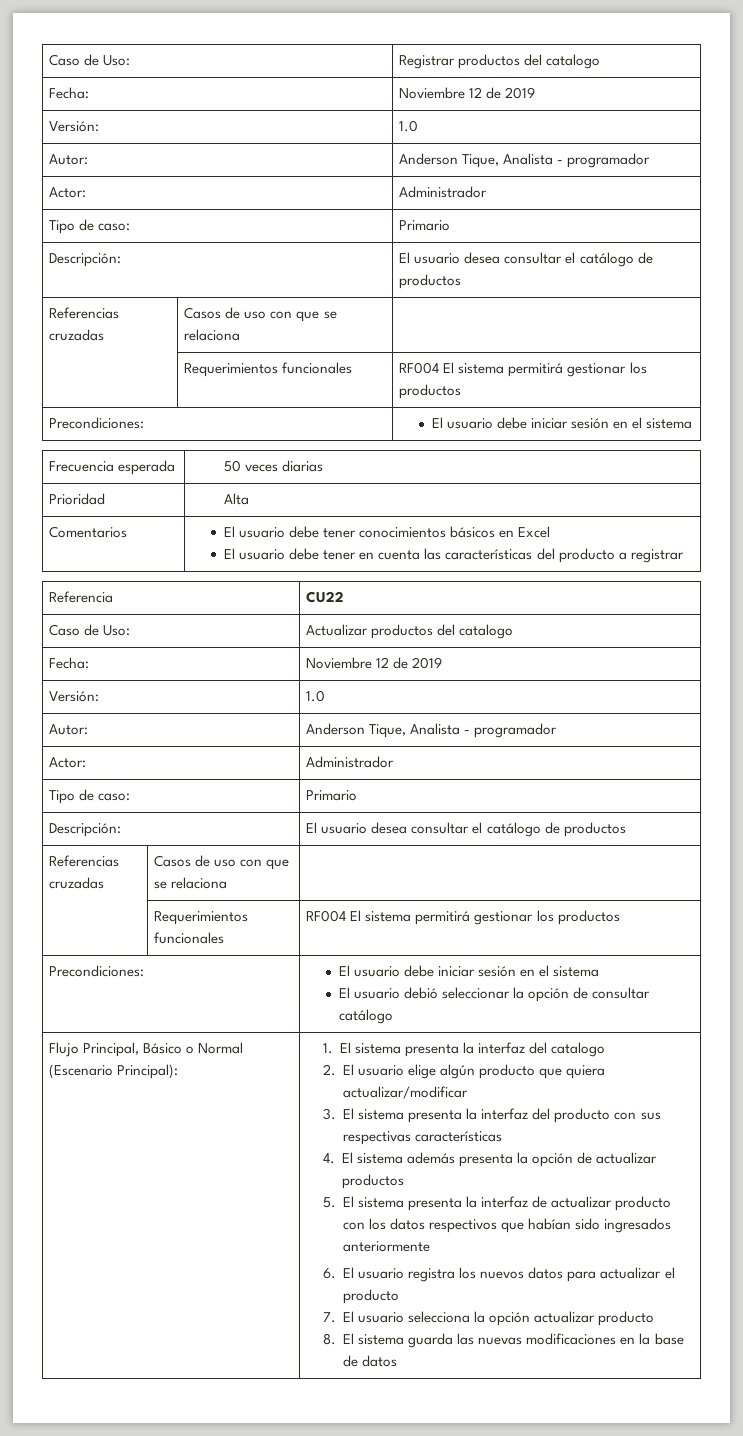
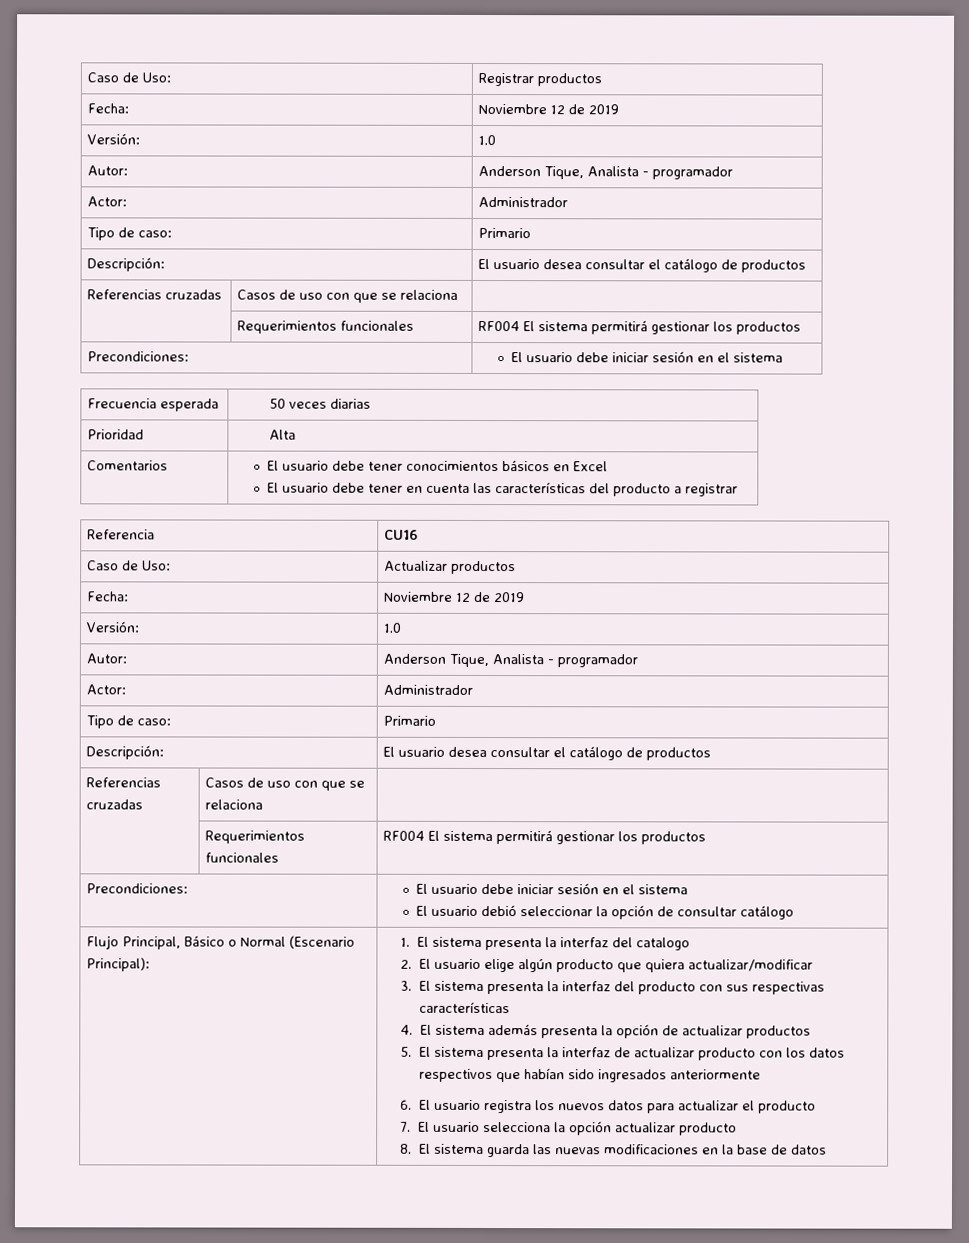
[524,54,601,69] del catalogo -> (603, 80) none
[306,591,345,603] CU22 -> [384,529,419,540] CU16
[437,624,514,639] del catalogo -> (517, 567) none

